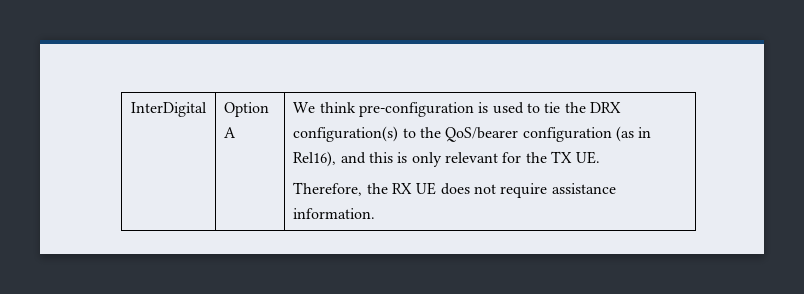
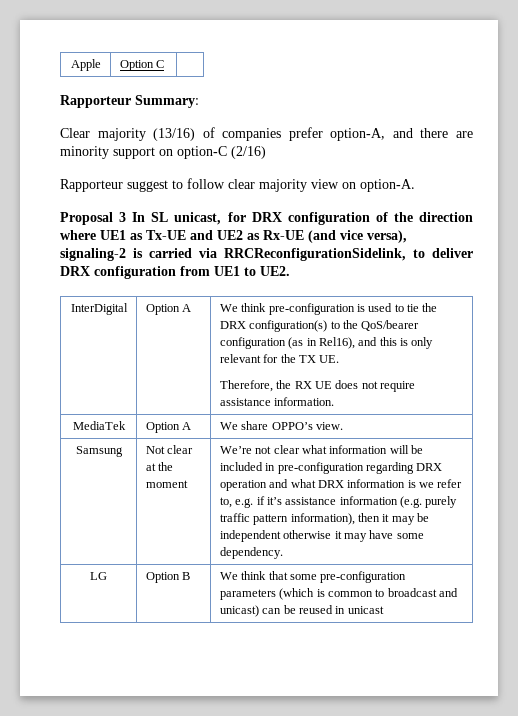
(131, 109) none -> [70,59,101,71] [119,60,165,71] [60,95,199,108] [60,127,473,141] [60,146,266,159] [60,178,415,192] [60,212,473,225] [60,230,407,243] [60,248,473,261] [60,266,290,279] Apple | Option C | // Rapporteur Summary: // Clear majority (13/16) of companies prefer option-A, and there are minority support on option-C (2/16) // Rapporteur suggest to follow clear majority view on option-A. // Proposal 3 In SL unicast, for DRX configuration of the direction where UE1 as Tx-UE and UE2 as Rx-UE (and vice versa), signaling-2 is carried via RRCReconfigurationSidelink, to deliver DRX configuration from UE1 to UE2. //
(376, 213) none -> [72,421,126,430] [145,422,192,433] [219,421,343,430] [75,446,123,457] [145,445,194,454] [145,462,174,471] [145,480,188,488] [219,445,424,454] [219,462,443,474] [219,479,463,491] [219,496,458,508] [219,513,430,525] [219,530,424,542] [219,547,283,559] [90,572,107,580] [145,572,191,583] [219,571,407,583] [219,588,459,600] [219,605,384,617] // MediaTek | Option A | We share OPPO’s view. // Samsung | Not clear at the moment | We’re not clear what information will be included in pre-configuration regarding DRX operation and what DRX information is we refer to, e.g. if it’s assistance information (e.g. purely traffic pattern information), then it may be independent otherwise it may have some dependency. // LG | Option B | We think that some pre-configuration parameters (which is common to broadcast and unicast) can be reused in unicast

